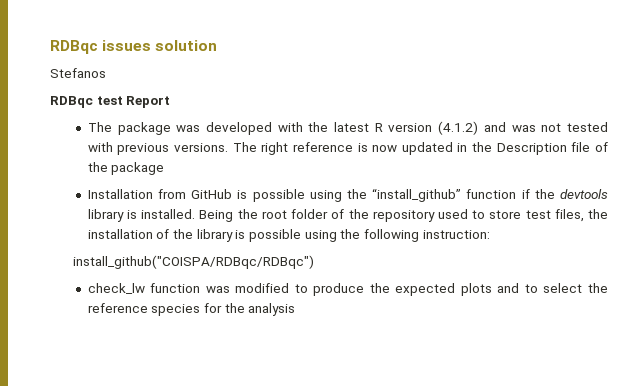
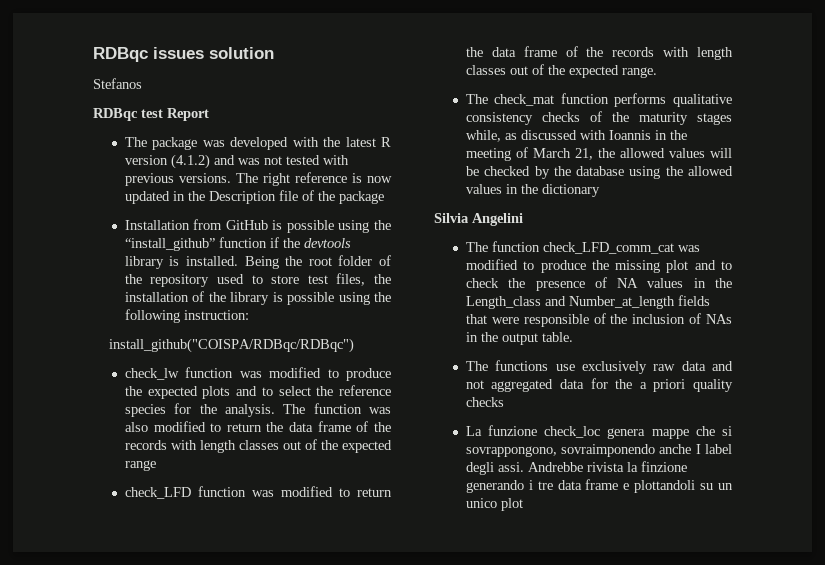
[248,303,296,316] analysis -> [224,403,391,417] [124,421,391,432] [124,439,392,453] [124,460,156,471] [124,486,392,499] [465,46,733,60] [465,64,657,78] [465,93,732,107] [465,111,732,125] [465,130,687,142] [465,147,732,161] [465,166,733,179] [465,184,600,197] [434,213,523,226] [465,241,700,254] [465,259,732,273] [465,277,732,291] [465,295,710,309] [465,313,732,327] [465,332,573,345] [465,360,733,374] [465,378,733,392] [465,397,504,407] [465,425,732,439] [465,444,732,457] [465,461,687,475] [465,479,733,493] [465,498,523,511] analysis. The function was also modified to return the data frame of the records with length classes out of the expected range // check_LFD function was modified to return the data frame of the records with length classes out of the expected range. // The check_mat function performs qualitative consistency checks of the maturity stages while, as discussed with Ioannis in the meeting of March 21, the allowed values will be checked by the database using the allowed values in the dictionary // Silvia Angelini // The function check_LFD_comm_cat was modified to produce the missing plot and to check the presence of NA values in the Length_class and Number_at_length fields that were responsible of the inclusion of NAs in the output table. // The functions use exclusively raw data and not aggregated data for the a priori quality checks // La funzione check_loc genera mappe che si sovrappongono, sovraimponendo anche I label degli assi. Andrebbe rivista la finzione generando i tre data frame e plottandoli su un unico plot

